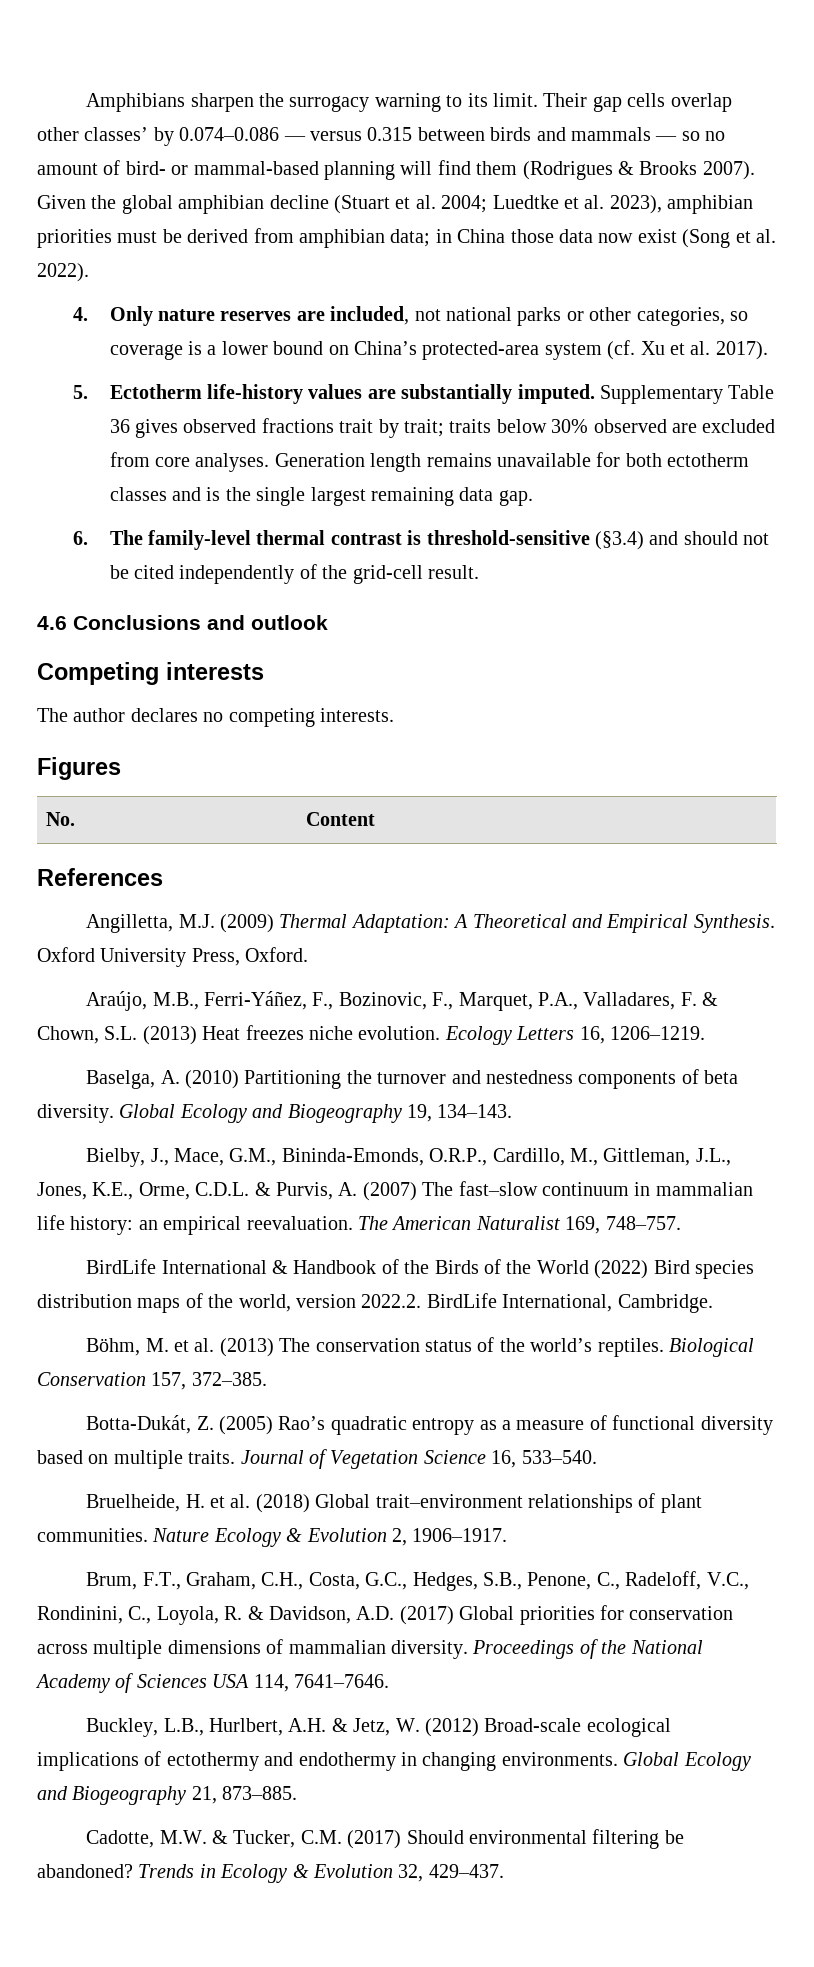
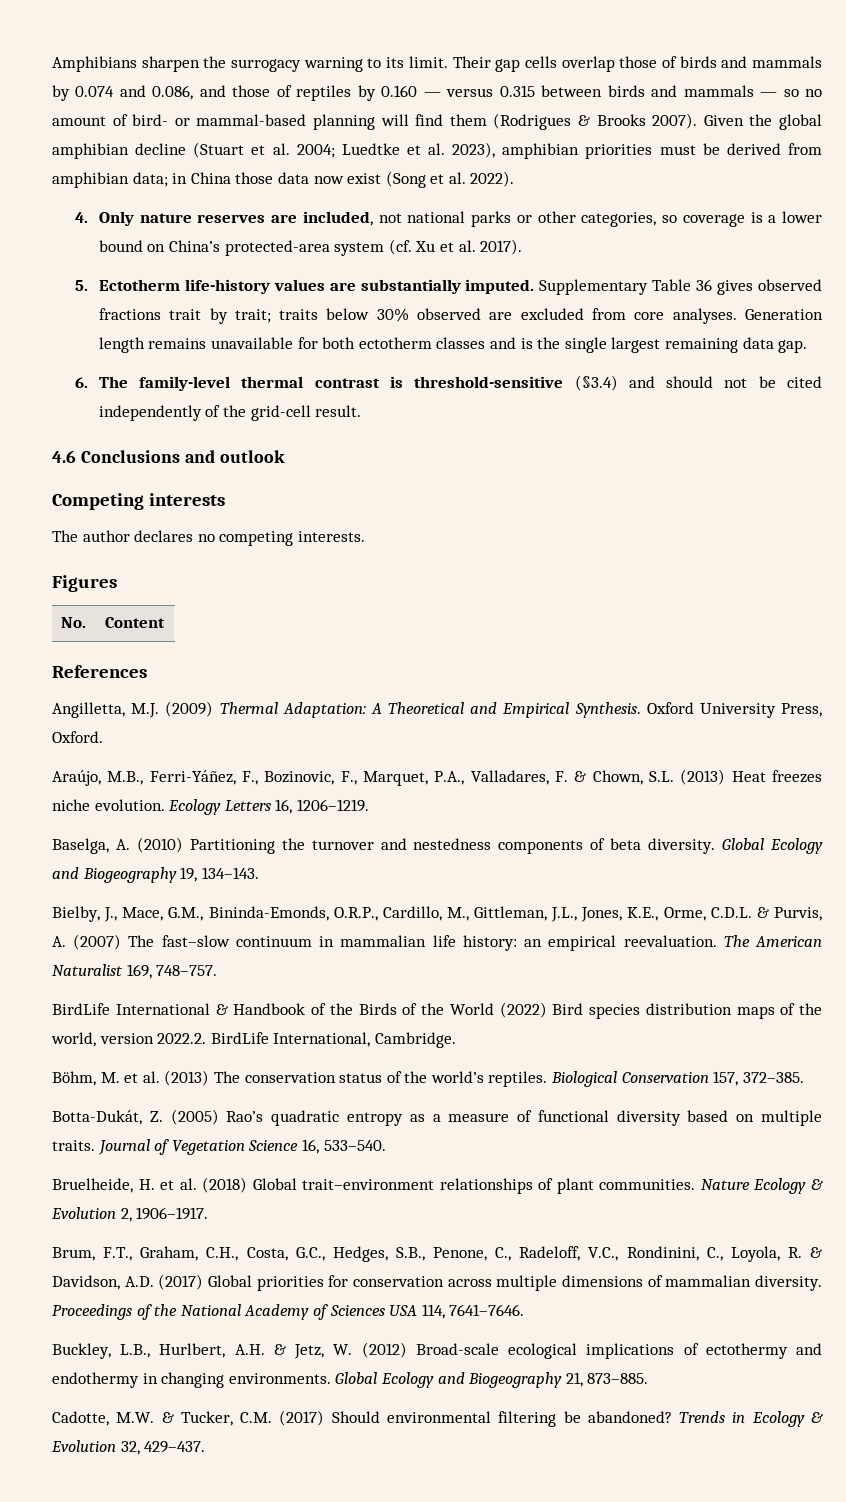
[37,127,280,146] other classes’ by 0.074–0.086 -> [619,56,822,68] [52,85,418,101] those of birds and mammals by 0.074 and 0.086, and those of reptiles by 0.160

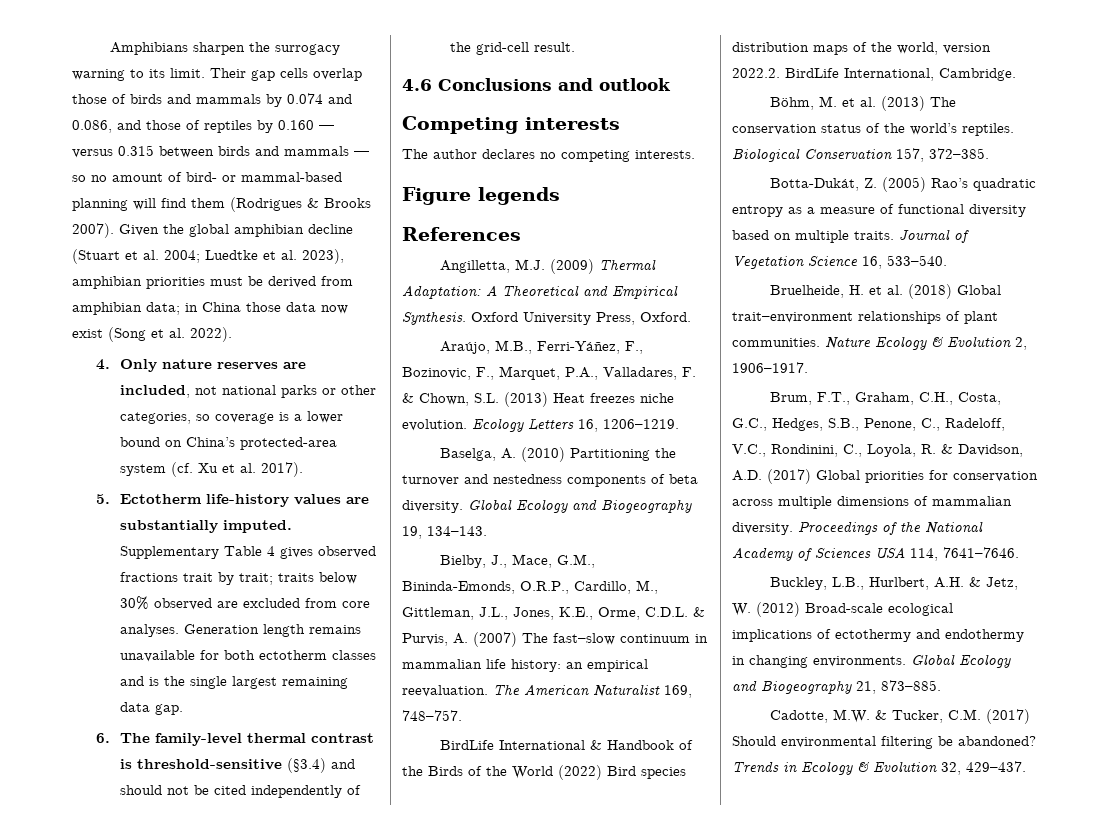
[696,279,713,291] 36 -> [266,546,275,556] 4
[52,575,117,592] [61,617,87,628] [105,617,166,628] Figures // No. | Content -> [402,187,560,205] Figure legends

